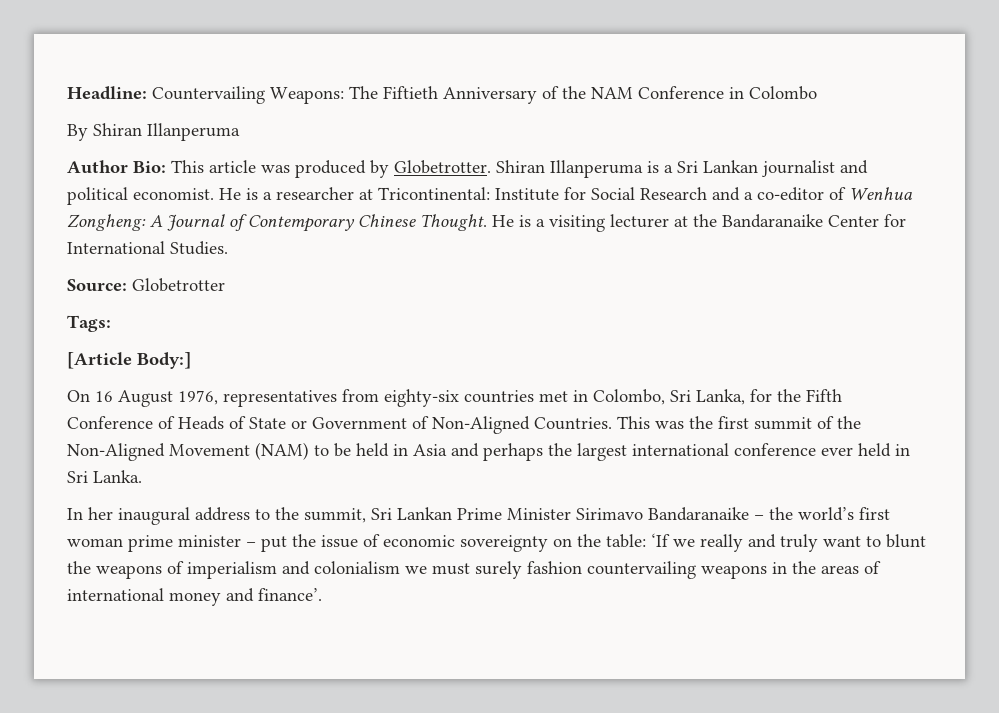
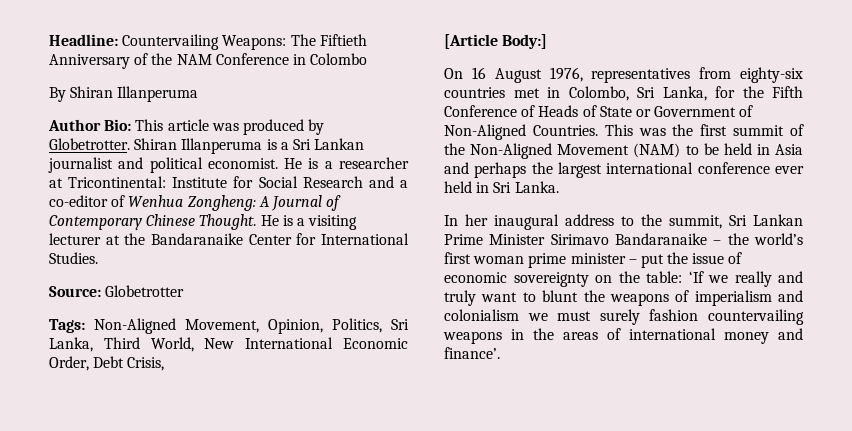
(111, 323) none -> [94,318,409,334] [49,337,408,352] [49,356,165,371] Non-Aligned Movement, Opinion, Politics, Sri Lanka, Third World, New International Economic Order, Debt Crisis,

